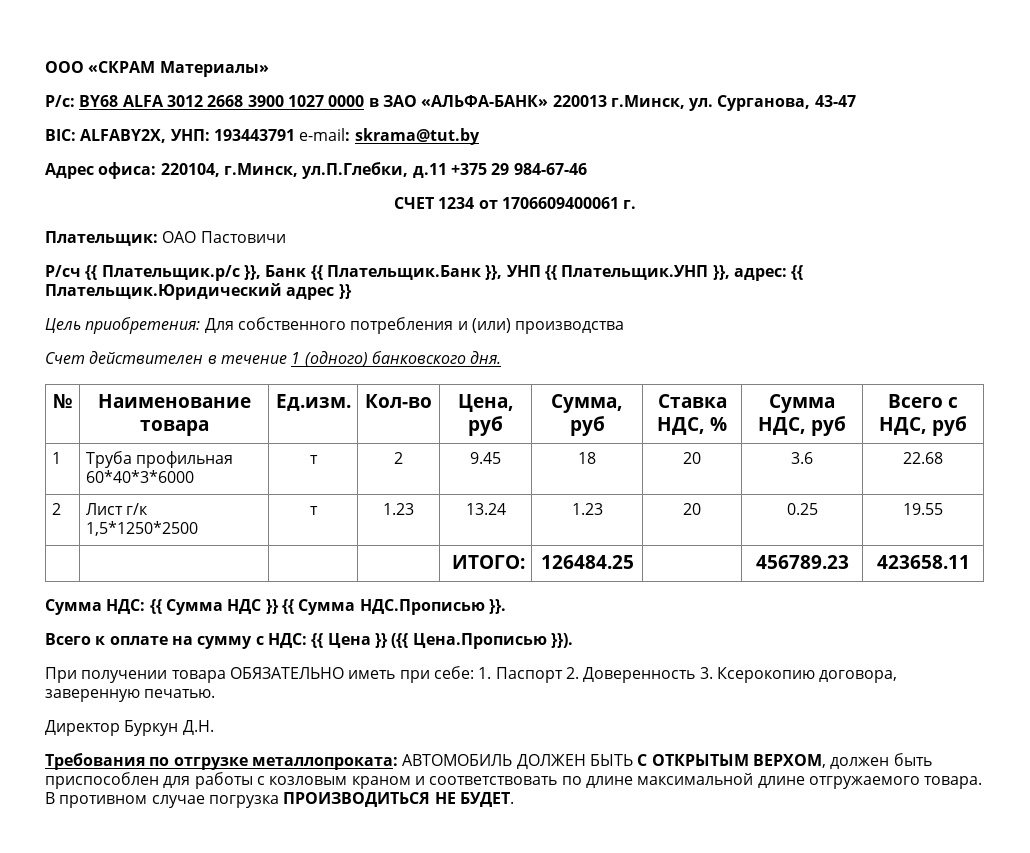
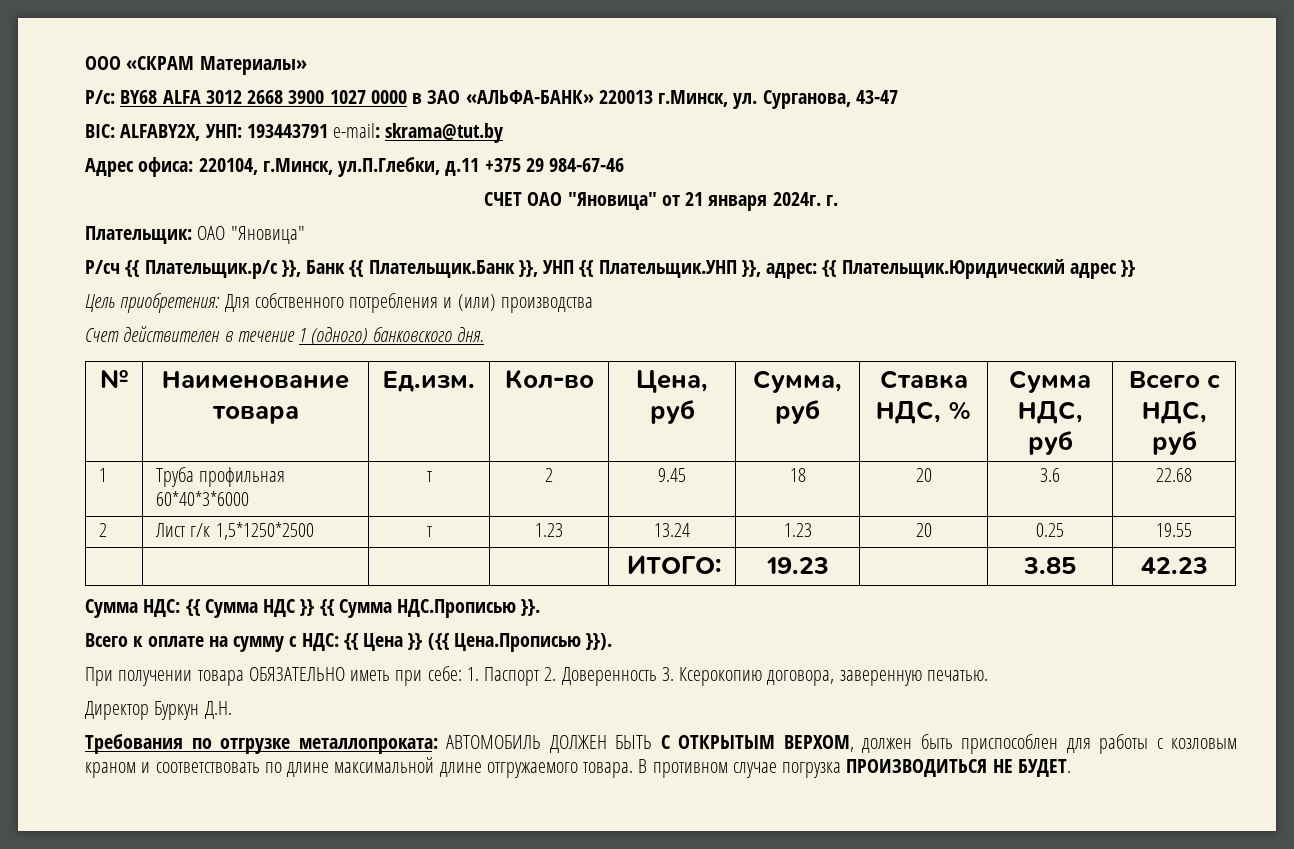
[438,197,619,209] 1234 от 1706609400061 -> [527,192,821,211] ОАО "Яновица" от 21 января 2024г.
[200,231,286,243] Пастовичи -> [230,226,305,244] "Яновица"
[540,555,634,569] [755,555,849,569] [876,555,970,569] 126484.25 | | 456789.23 | 423658.11 -> [765,557,829,574] [1023,557,1076,574] [1140,557,1208,574] 19.23 | | 3.85 | 42.23

